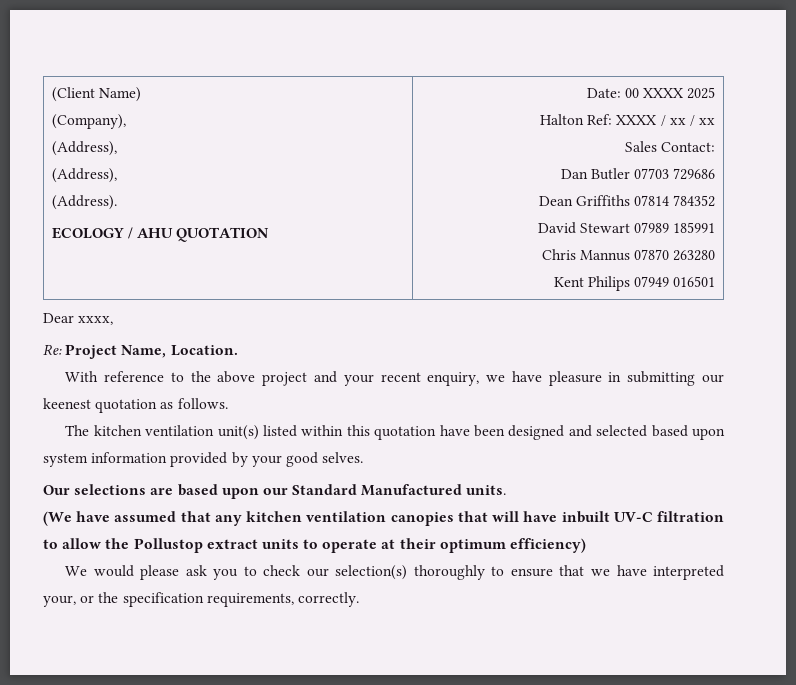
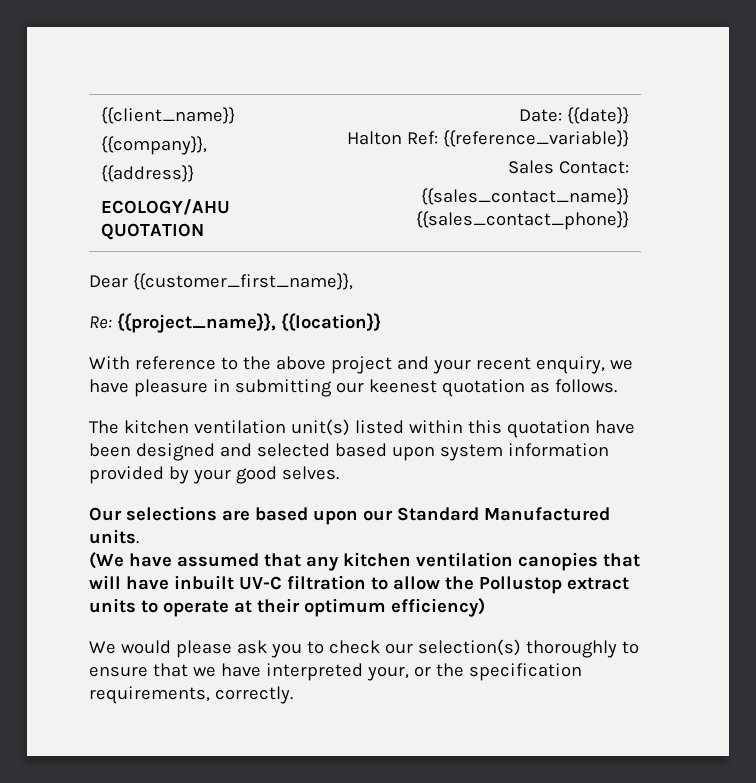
[51,87,142,102] [51,114,126,129] [51,141,117,156] [51,168,117,183] [51,195,117,210] [51,227,174,239] (Client Name) // (Company), // (Address), // (Address), // (Address). // ECOLOGY / AHU -> [101,107,236,124] [101,136,208,155] [101,165,195,182] [101,199,231,215] {{client_name}} // {{company}}, // {{address}} // ECOLOGY/AHU
[624,87,716,99] 00 XXXX 2025 -> [566,107,629,124] {{date}}
[616,115,716,126] [624,141,716,152] [560,168,716,180] [538,195,716,207] [537,222,716,234] [541,249,716,261] [553,276,716,291] XXXX / xx / xx // Sales Contact: // Dan Butler 07703 729686 // Dean Griffiths 07814 784352 // David Stewart 07989 185991 // Chris Mannus 07870 263280 // Kent Philips 07949 016501 -> [442,130,629,147] [507,160,629,174] [420,188,629,205] [415,211,629,230] {{reference_variable}} // Sales Contact: // {{sales_contact_name}} {{sales_contact_phone}}
[78,316,114,325] xxxx, -> [132,273,353,290] {{customer_first_name}},
[65,344,238,359] Project Name, Location. -> [116,313,381,333] {{project_name}}, {{location}}

